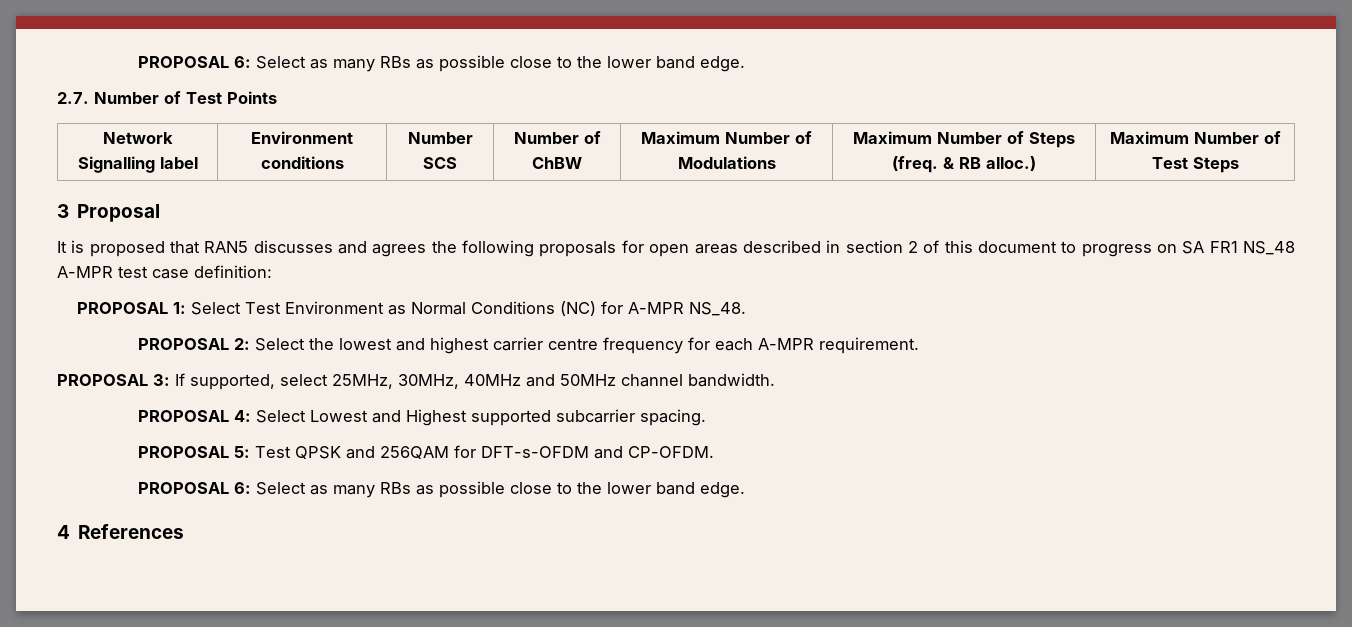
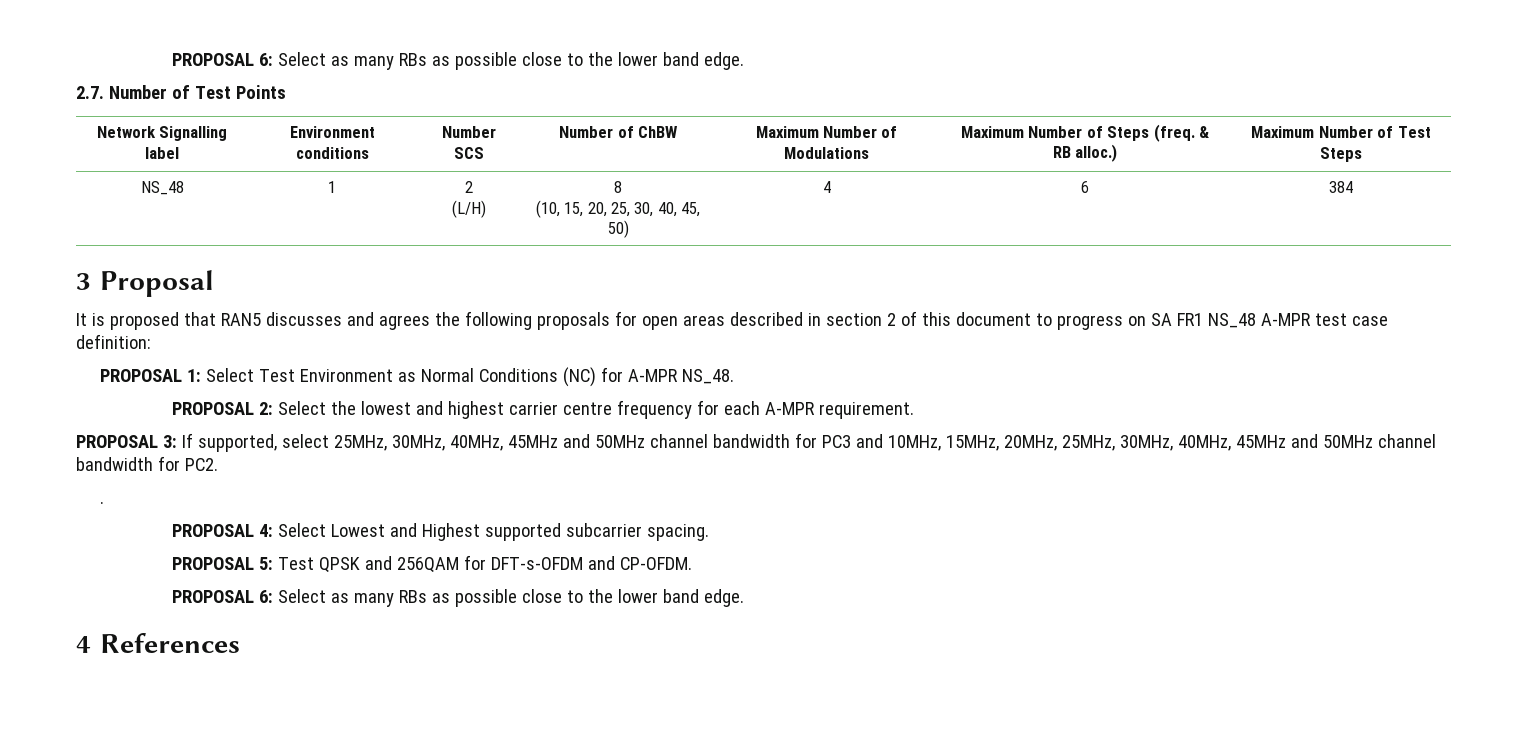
(1239, 165) none -> [140,181,184,195] [328,181,336,193] [465,181,473,193] [452,200,486,218] [613,181,622,193] [535,200,701,218] [607,220,629,238] [822,181,831,193] [1081,181,1089,193] [1329,181,1353,193] // NS_48 | 1 | 2 // (L/H) | 8 // (10, 15, 20, 25, 30, 40, 45, 50) | 4 | 6 | 384
[464,373,775,387] 40MHz and 50MHz channel bandwidth. -> [449,433,1436,451] [76,456,218,471] [99,501,104,504] 40MHz, 45MHz and 50MHz channel bandwidth for PC3 and 10MHz, 15MHz, 20MHz, 25MHz, 30MHz, 40MHz, 45MHz and 50MHz channel bandwidth for PC2. // .

